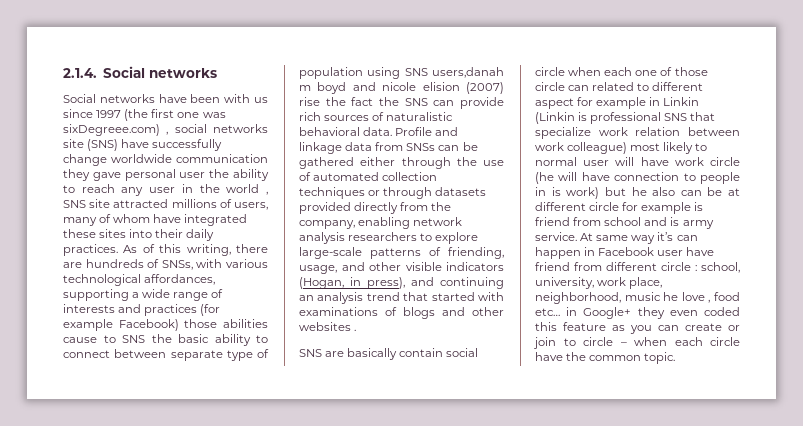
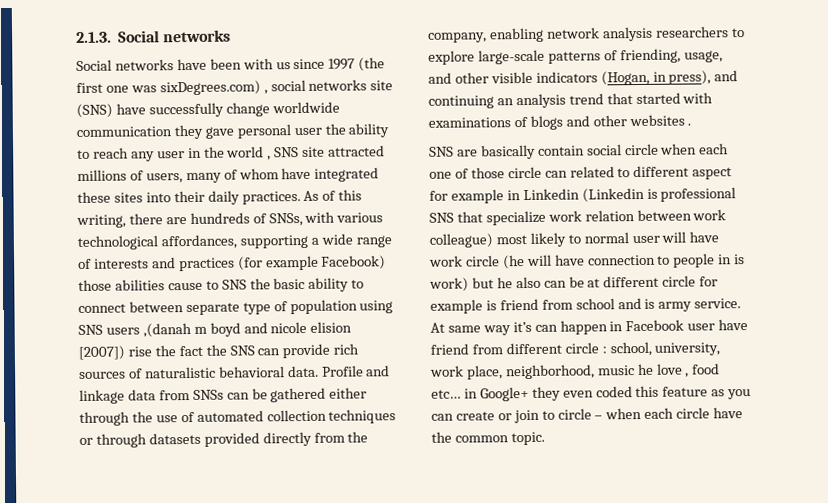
[63,68,97,78] 2.1.4. -> [76,31,112,43] 2.1.3.
[63,124,160,136] sixDegreee.com) -> [159,80,261,96] sixDegrees.com)
[432,67,504,78] users,danah -> [105,322,192,338] users ,(danah
[466,82,504,94] (2007) -> [78,345,125,360] [2007])
[663,97,700,106] [535,112,575,124] Linkin (Linkin -> [522,187,645,203] Linkedin (Linkedin

